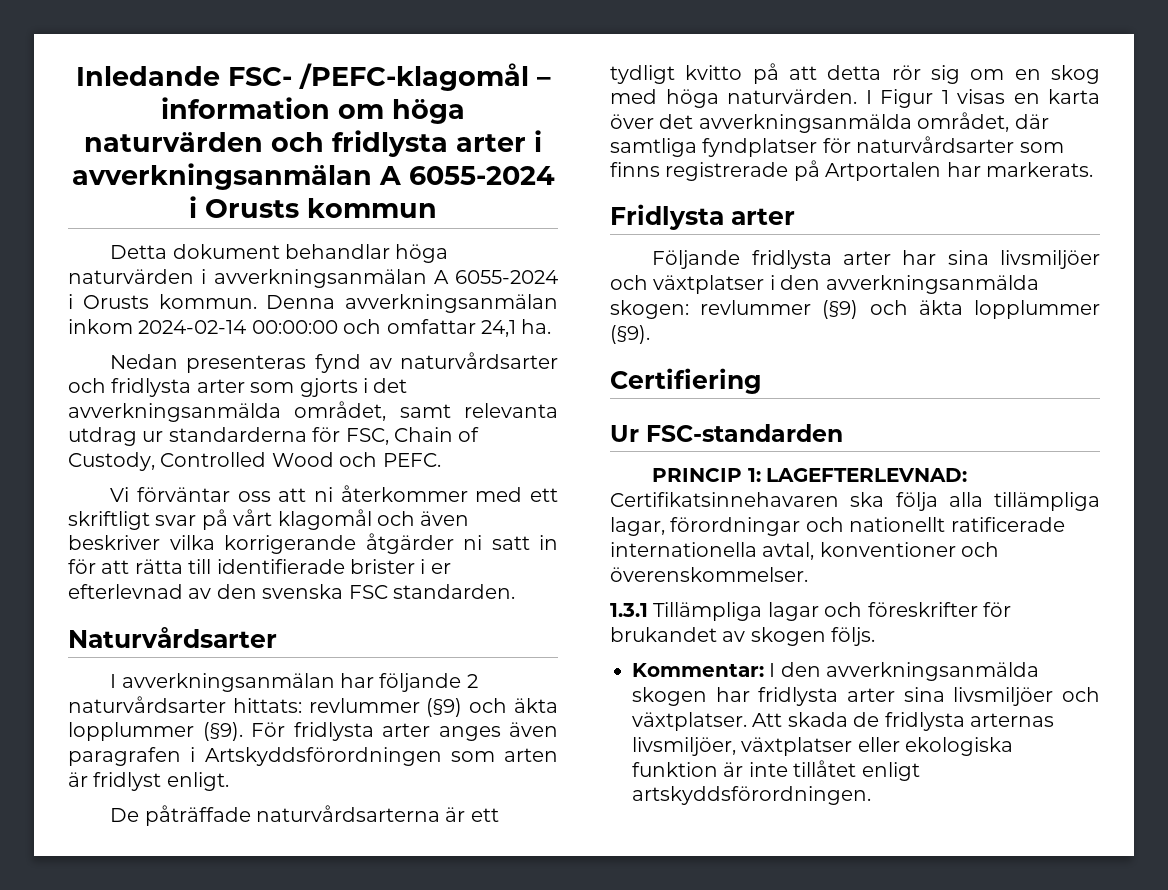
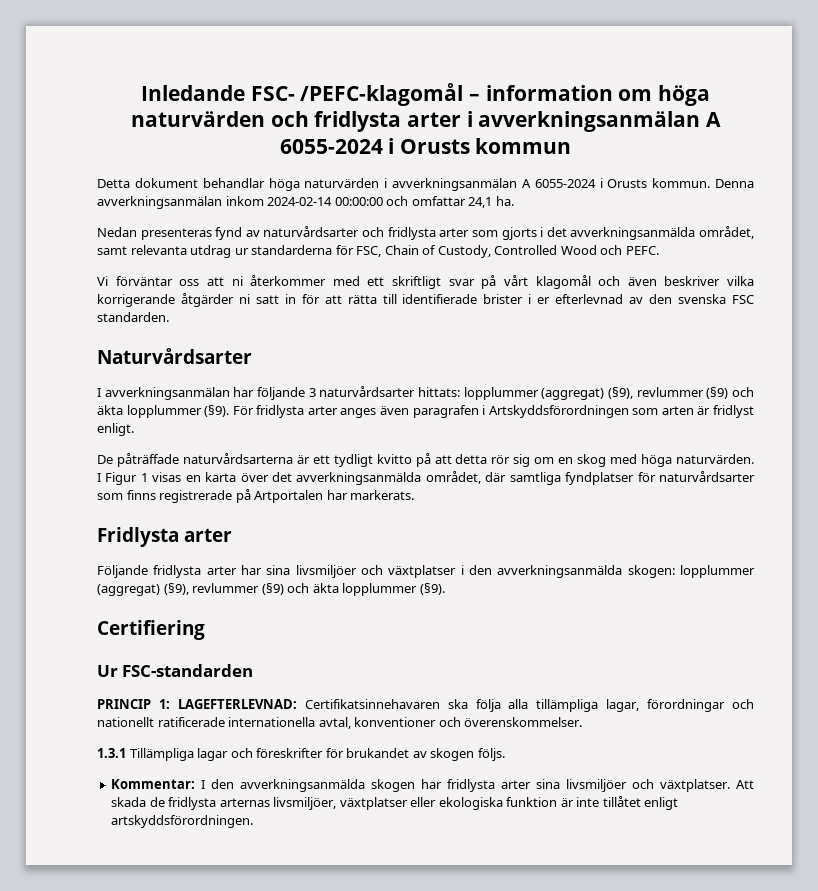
[466,674,478,688] 2 -> [308,388,316,397] 3
(302, 705) none -> [463,387,633,400] lopplummer (aggregat) (§9),
(689, 309) none -> [680,565,755,578] [97,583,189,596] lopplummer (aggregat) (§9),

